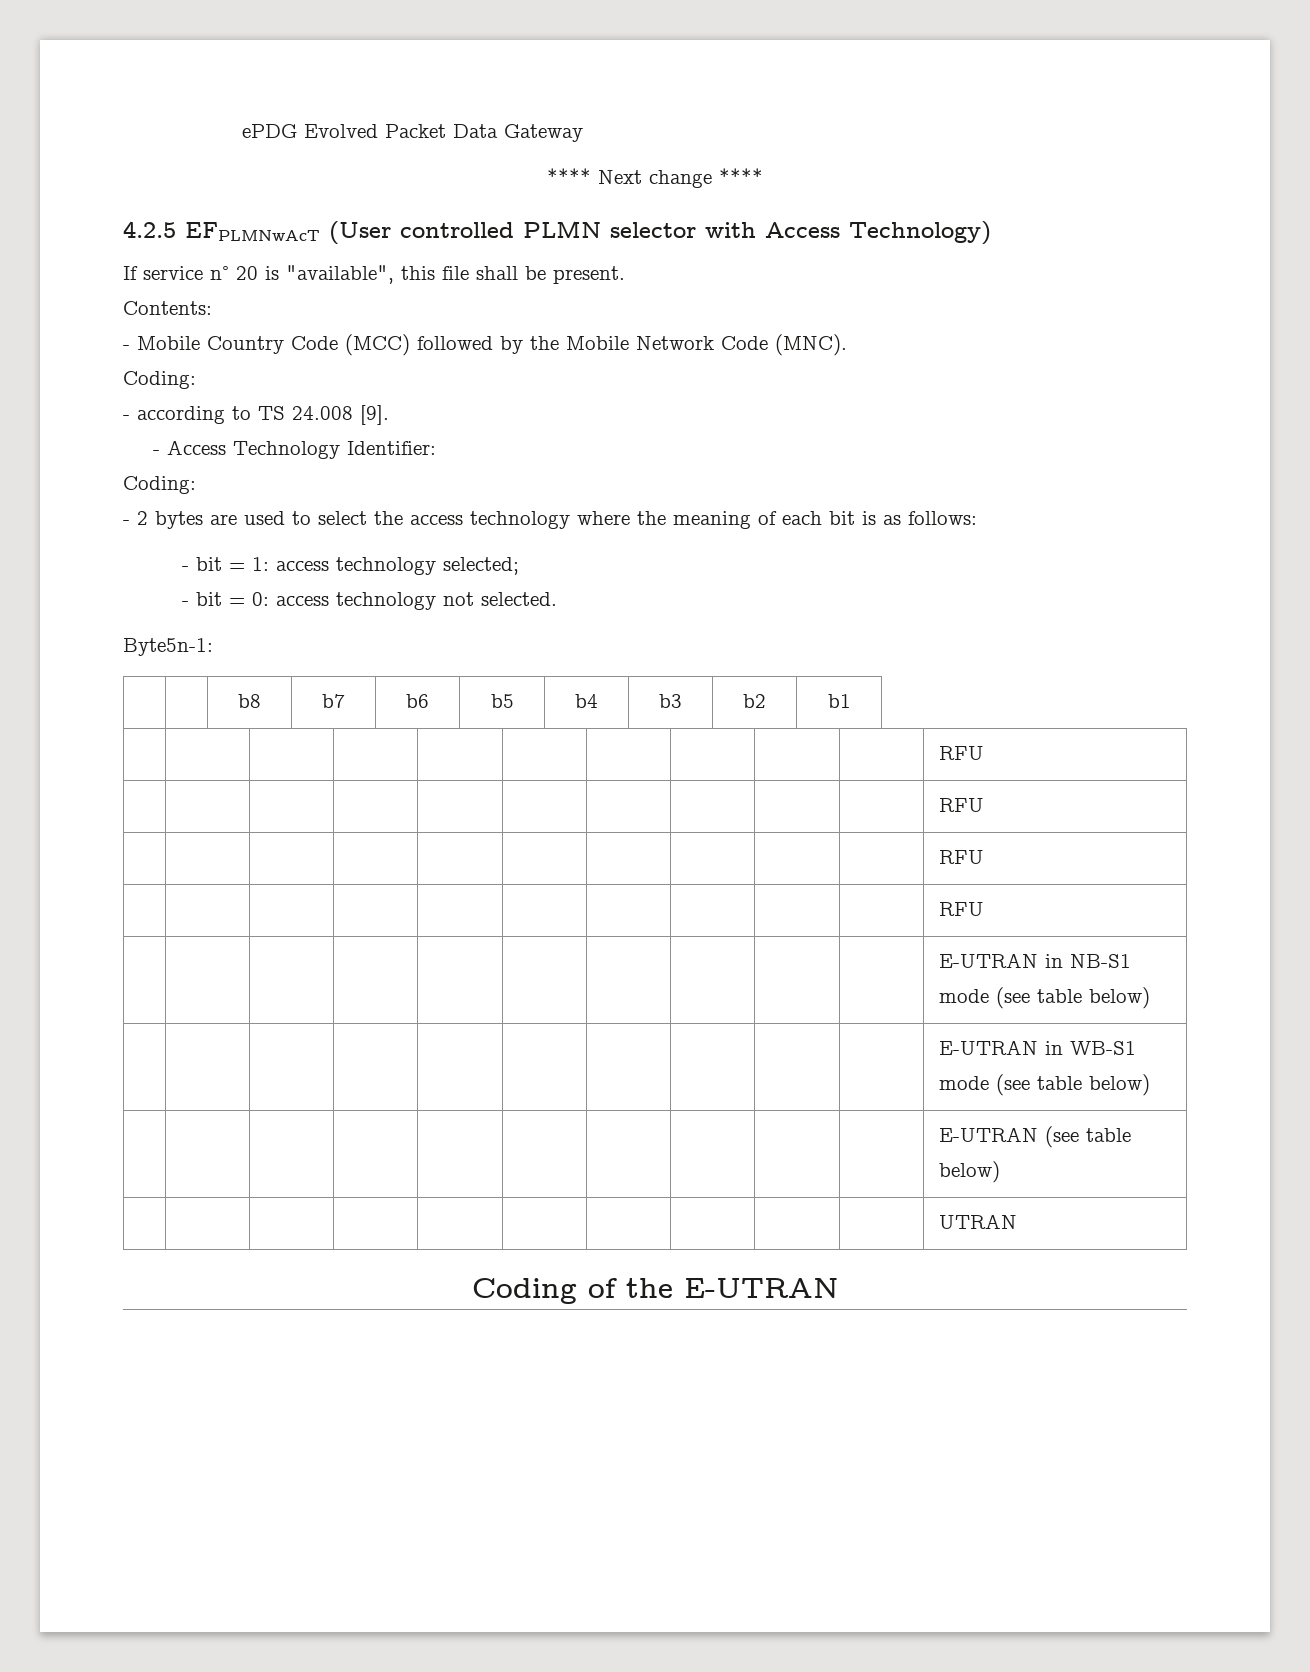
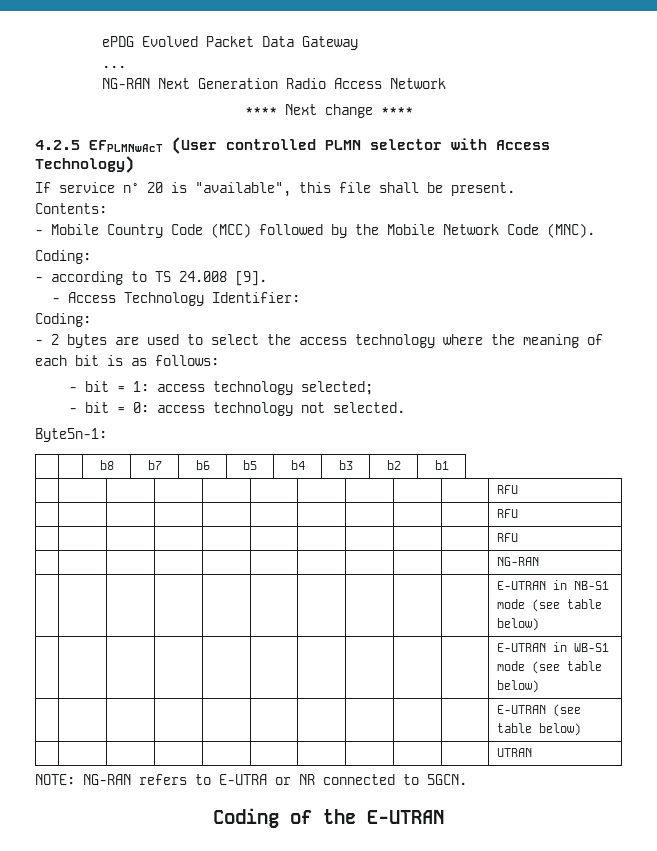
(583, 133) none -> [102,65,127,68] [102,78,447,89] // ... // NG-RAN Next Generation Radio Access Network
[938,902,984,916] RFU -> [496,557,539,566] NG-RAN
(1017, 1221) none -> [35,774,467,785] // NOTE: NG-RAN refers to E-UTRA or NR connected to 5GCN.

